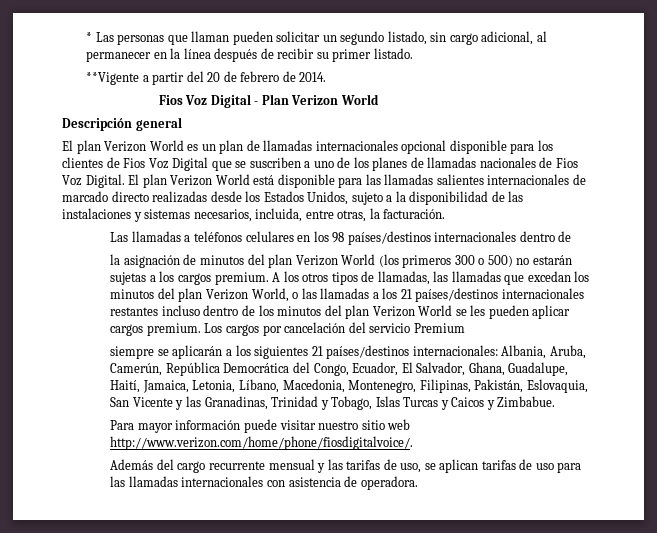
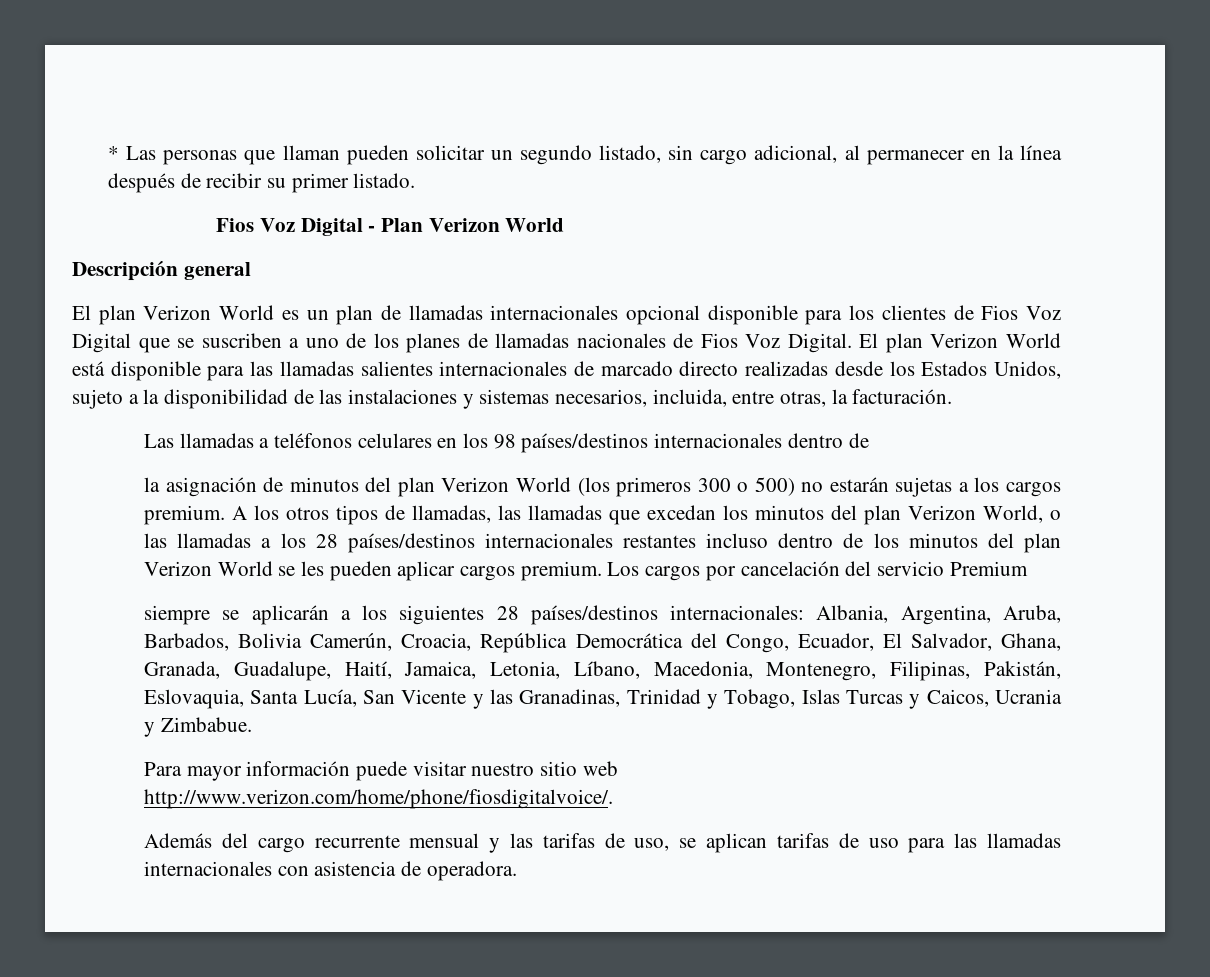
[86,71,327,85] // **Vigente a partir del 20 de febrero de 2014. -> (416, 180) none
[400,289,412,299] 21 -> [315,534,338,548] 28
[311,346,323,356] 21 -> [496,606,519,620] 28
[549,345,586,359] [110,363,163,376] Aruba, Camerún, -> [900,605,1061,625] [144,633,472,651] Argentina, Aruba, Barbados, Bolivia Camerún, Croacia,
(505, 369) none -> [144,661,221,679] Granada,
(588, 386) none -> [250,689,357,707] Santa Lucía,
[451,397,485,407] Caicos -> [926,689,1062,707] Caicos, Ucrania

